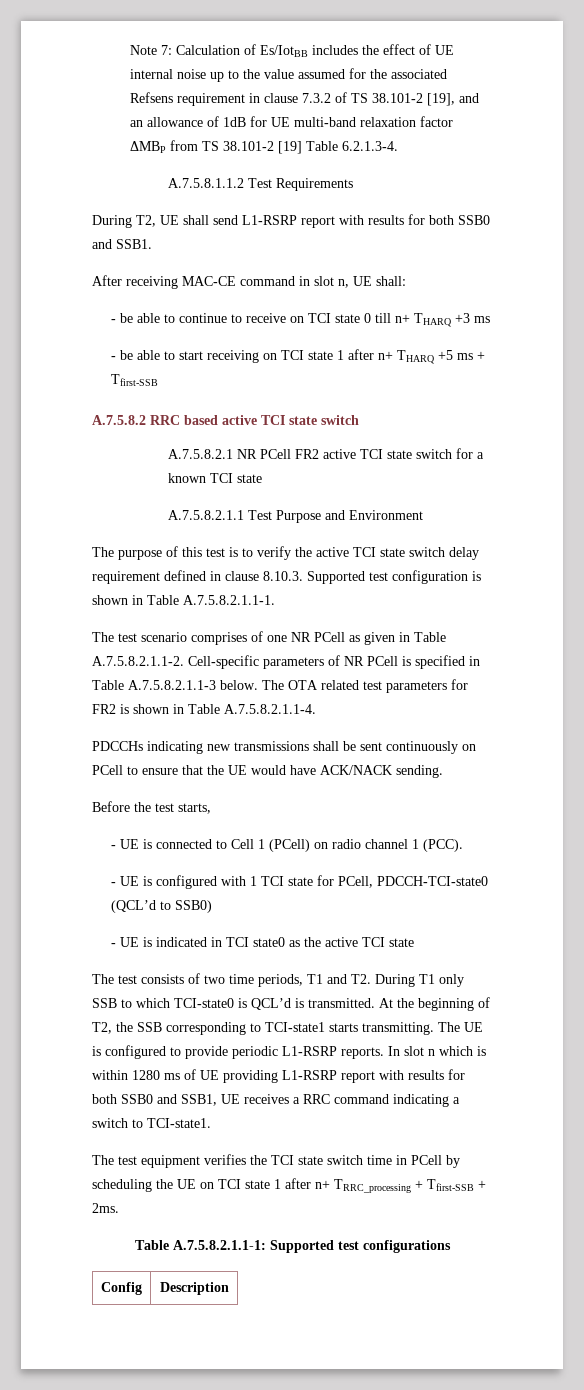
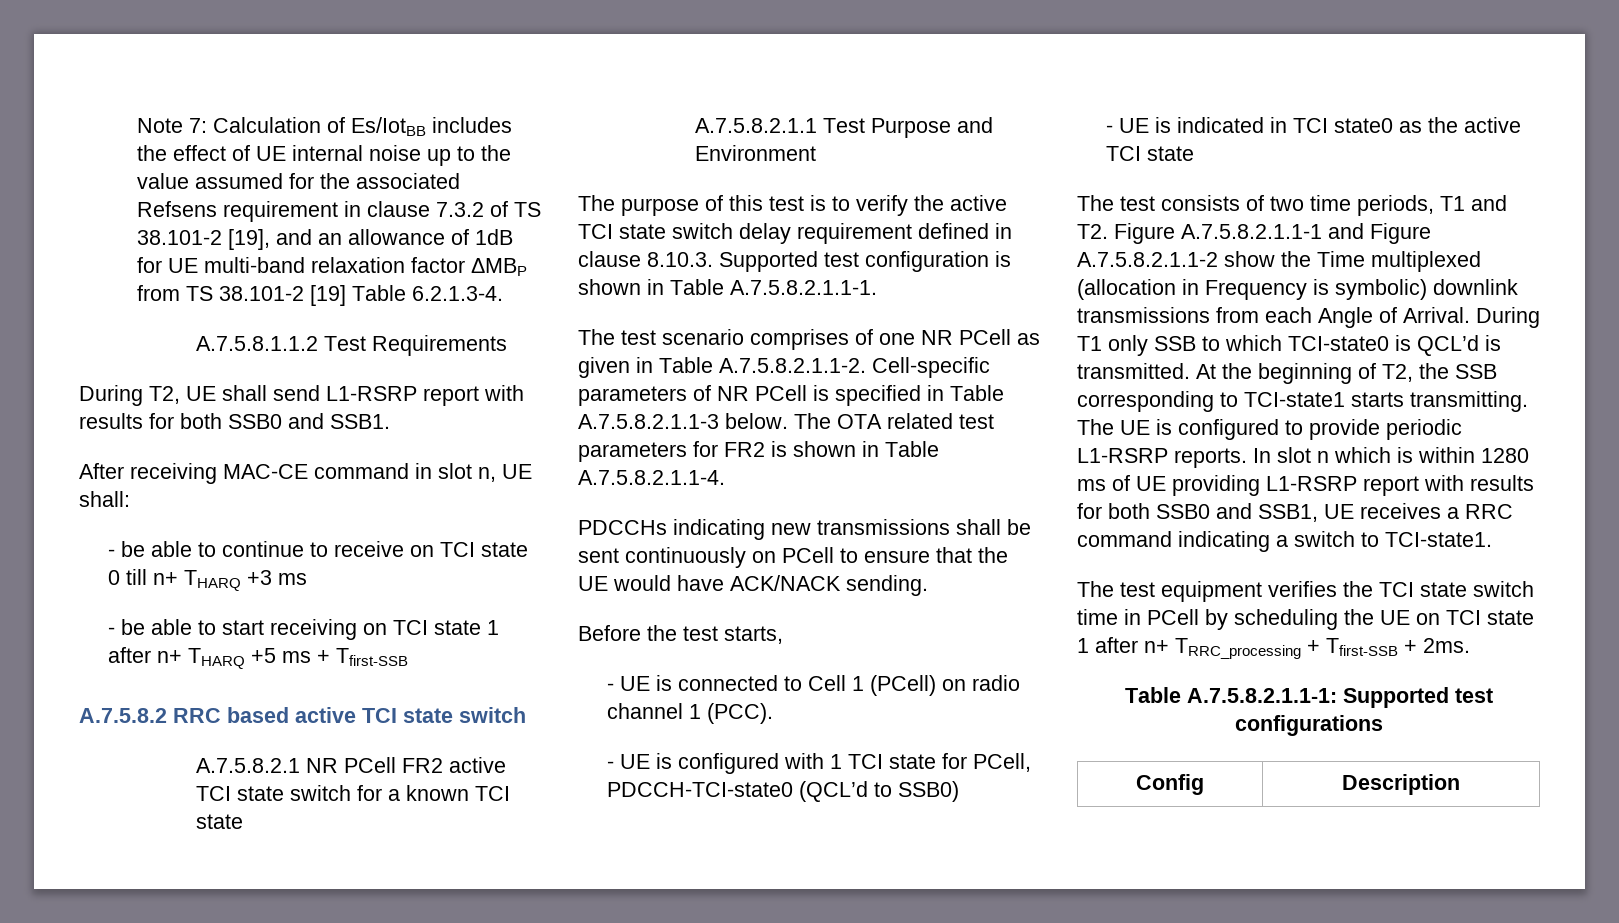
(371, 979) none -> [1114,223,1431,244] [1077,251,1481,272] [1077,279,1518,300] [1077,307,1470,328] Figure A.7.5.8.2.1.1-1 and Figure A.7.5.8.2.1.1-2 show the Time multiplexed (allocation in Frequency is symbolic) downlink transmissions from each Angle of Arrival.

